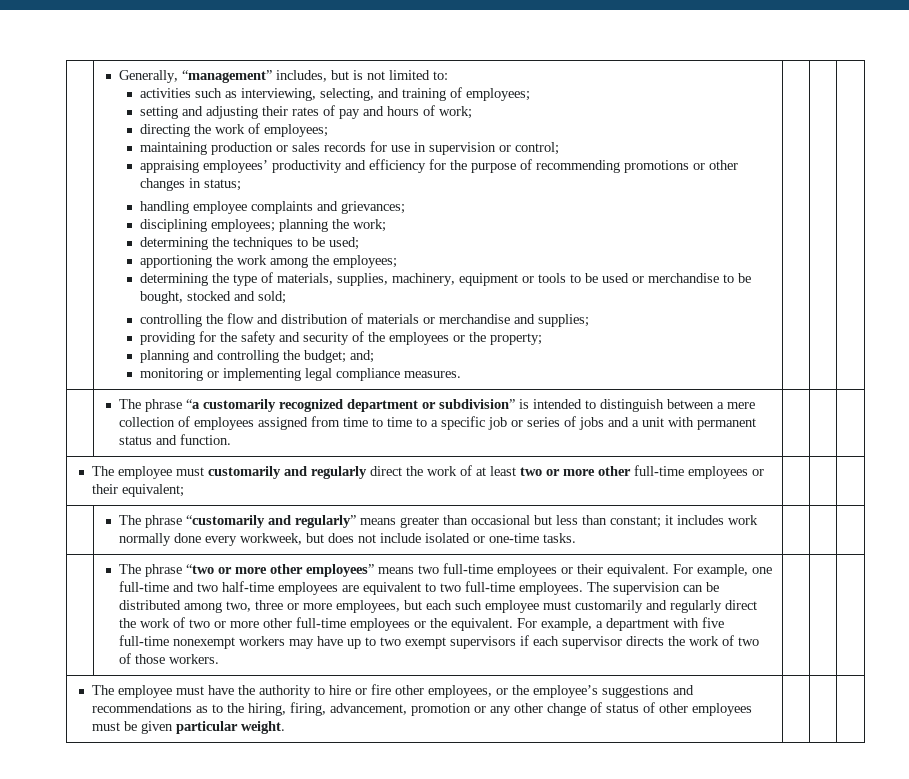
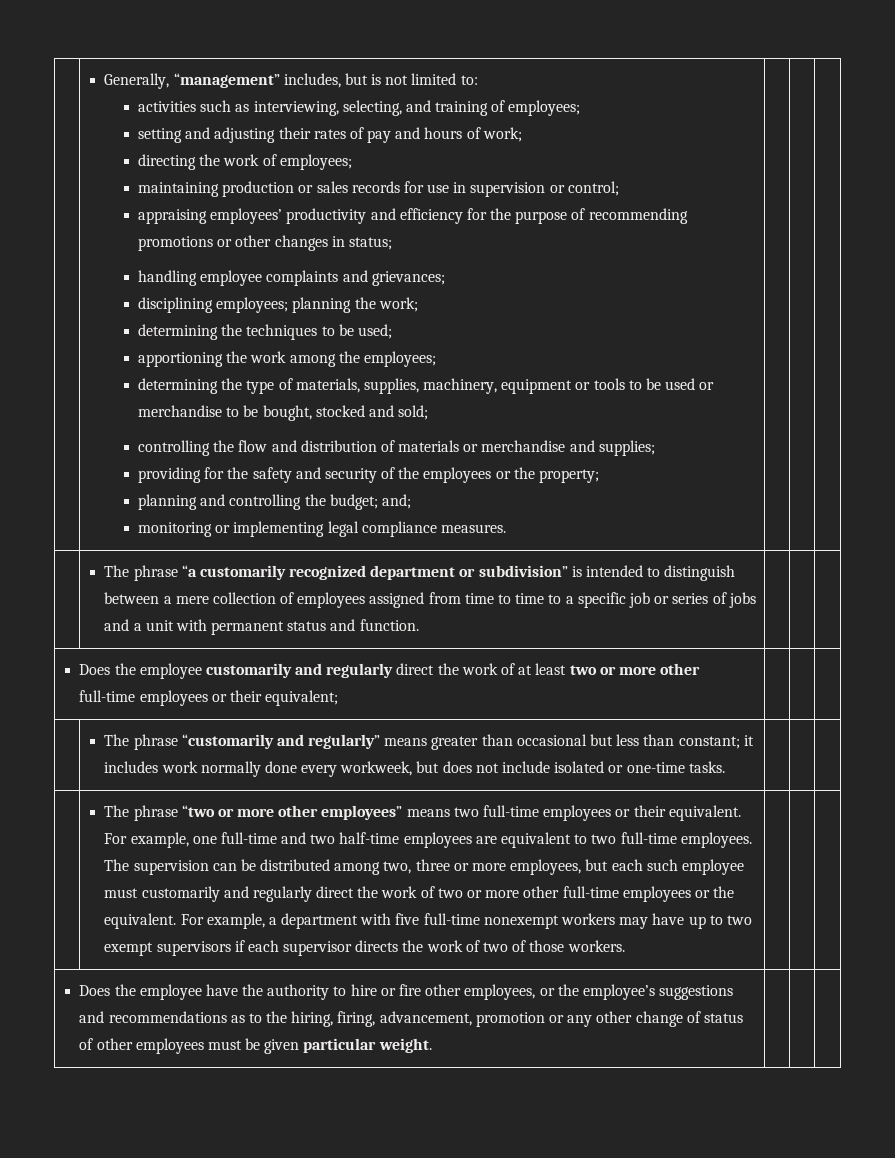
[91,466,204,479] The employee must -> [79,663,202,679] Does the employee
[91,685,204,698] The employee must -> [79,984,202,1000] Does the employee

